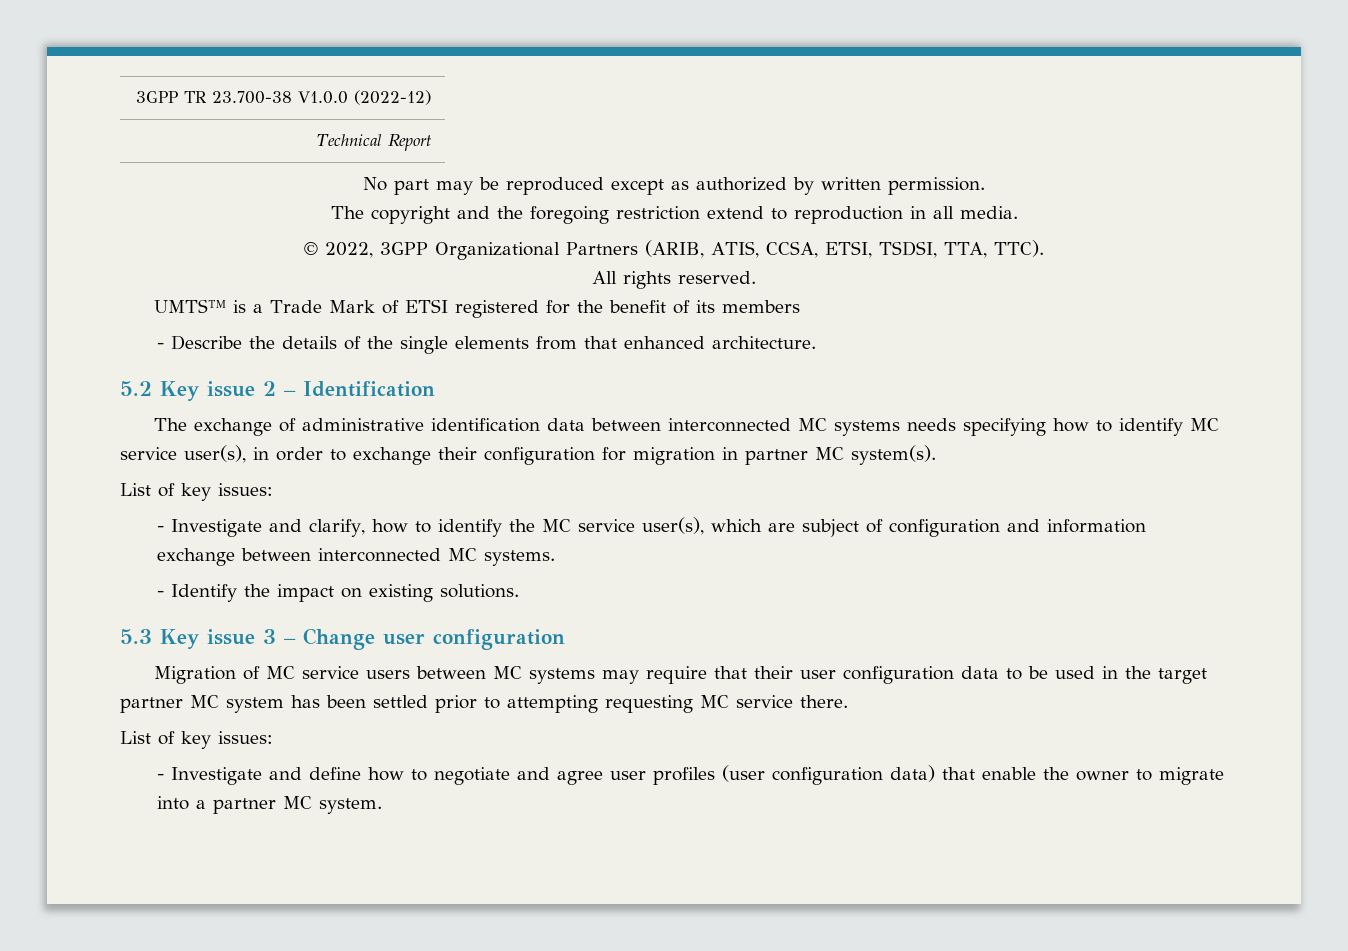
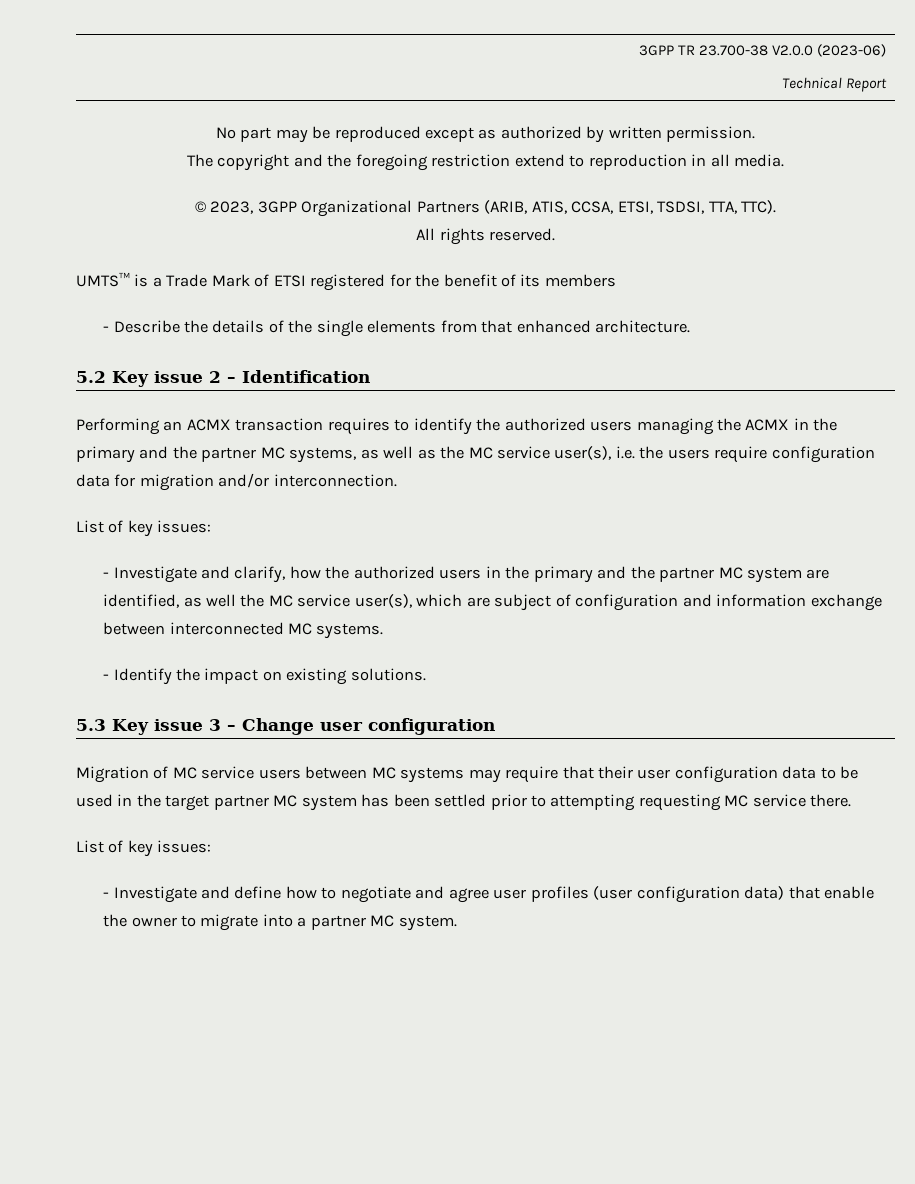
[297,90,431,105] V1.0.0 (2022-12) -> [772,44,887,57] V2.0.0 (2023-06)
[324,242,373,258] 2022, -> [210,201,254,214] 2023,
[153,418,1219,436] [120,445,936,465] The exchange of administrative identification data between interconnected MC systems needs specifying how to identify MC service user(s), in order to exchange their configuration for migration in partner MC system(s). -> [76,418,838,435] [76,446,875,463] [76,473,397,491] Performing an ACMX transaction requires to identify the authorized users managing the ACMX in the primary and the partner MC systems, as well as the MC service user(s), i.e. the users require configuration data for migration and/or interconnection.
[414,519,502,537] to identify -> [325,566,830,583] [103,594,237,608] the authorized users in the primary and the partner MC system are identified, as well

